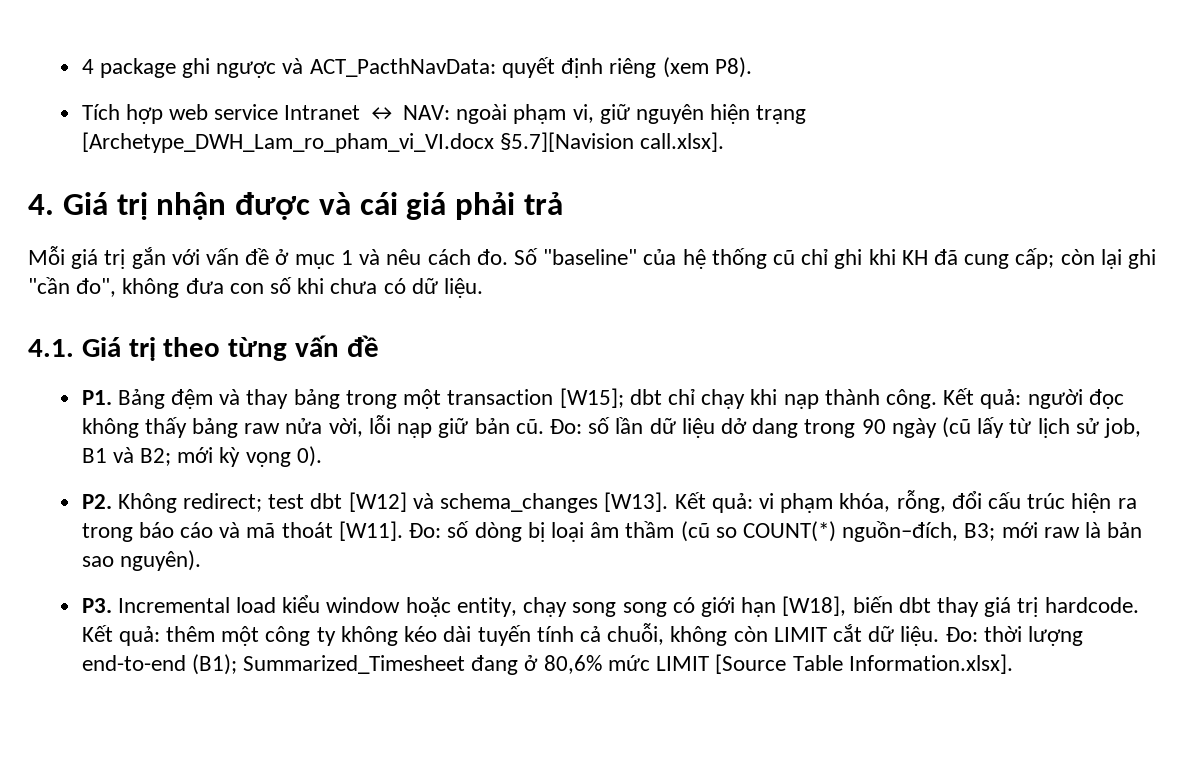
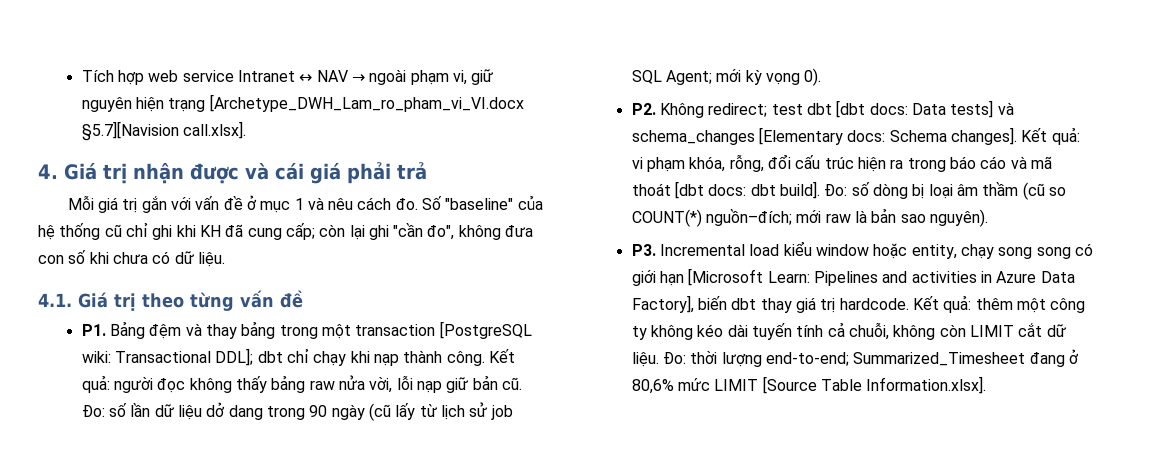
[81,57,752,78] 4 package ghi ngược và ACT_PacthNavData: quyết định riêng (xem P8). // -> (81, 76) none
[402,105,450,120] NAV: -> [316,70,365,82] NAV →
[559,388,624,408] [W15]; -> [439,321,532,339] [81,348,254,366] [PostgreSQL wiki: Transactional DDL];
[1104,418,1142,438] [81,447,172,466] job, B1 và B2; -> [490,405,513,420] [631,70,713,85] job SQL Agent;
[348,492,669,513] [W12] và schema_changes [W13]. -> [836,100,1014,118] [631,127,1017,145] [dbt docs: Data tests] và schema_changes [Elementary docs: Schema changes].
[338,521,403,541] [W11]. -> [675,181,820,199] [dbt docs: dbt build].
[842,521,996,542] nguồn–đích, B3; -> [706,209,793,226] nguồn–đích;
[782,596,847,616] [W18], -> [688,268,1075,286] [631,295,694,313] [Microsoft Learn: Pipelines and activities in Azure Data Factory],
[81,654,237,675] end-to-end (B1); -> [765,352,849,366] end-to-end;

